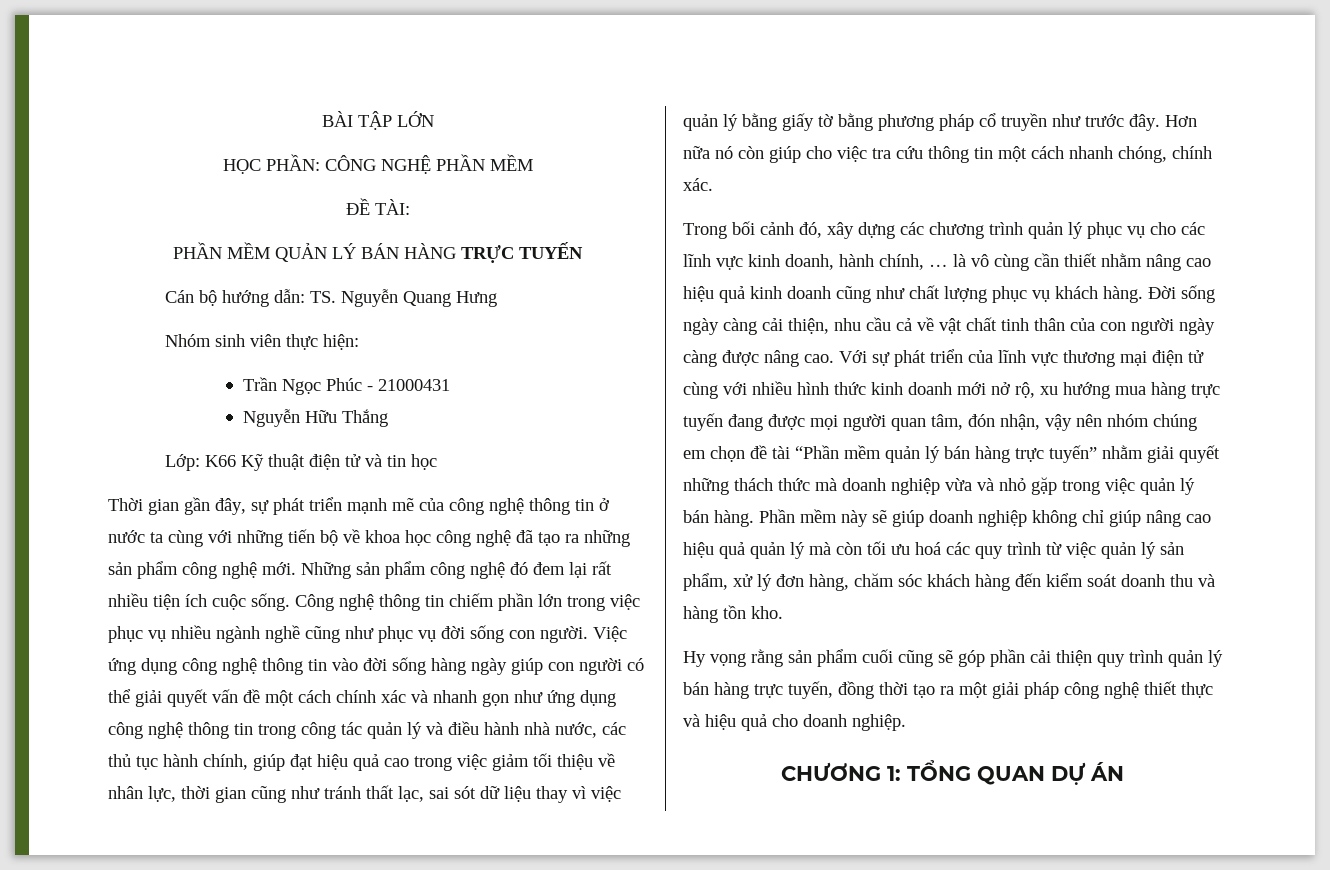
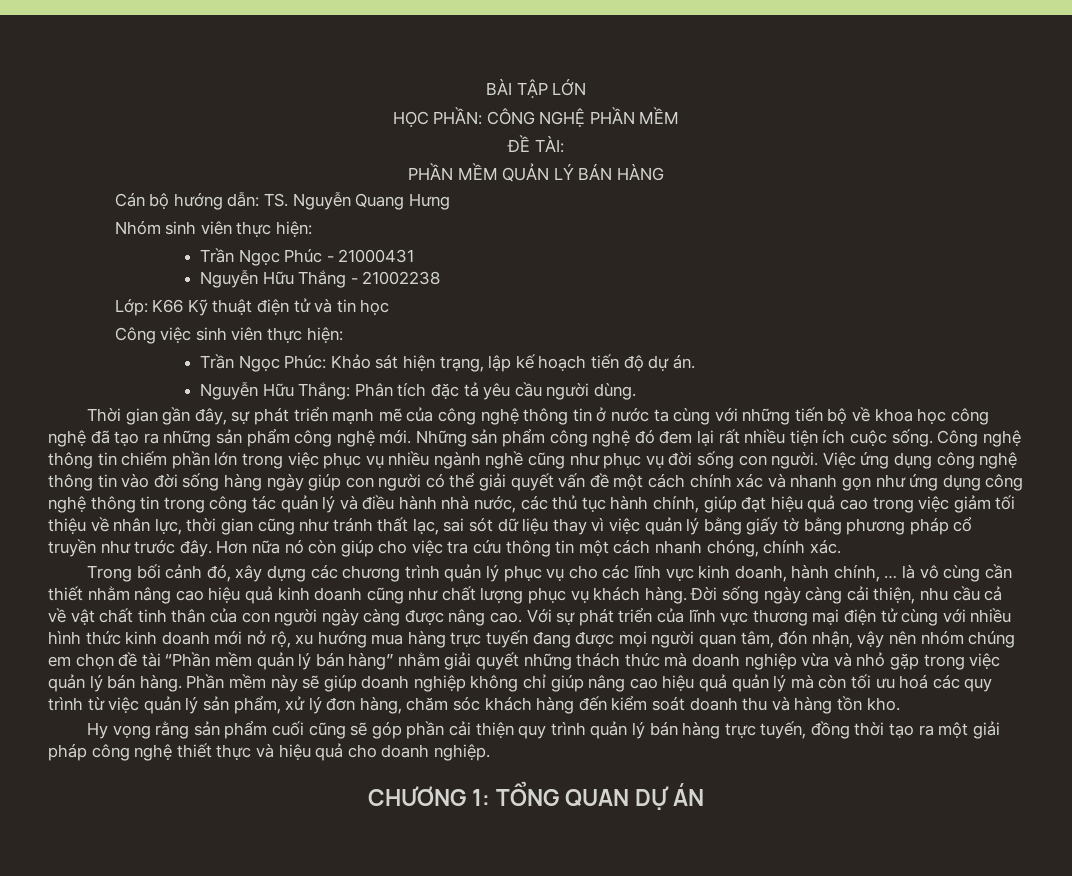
[461,242,583,263] TRỰC TUYẾN -> (664, 172) none
(388, 418) none -> [350,271,441,285] - 21002238
(438, 462) none -> [114,327,343,344] [200,354,695,372] [200,382,636,400] // Công việc sinh viên thực hiện: // Trần Ngọc Phúc: Khảo sát hiện trạng, lập kế hoạch tiến độ dự án. // Nguyễn Hữu Thắng: Phân tích đặc tả yêu cầu người dùng.
[975,445,1097,463] hàng trực tuyến” -> [348,653,394,670] hàng”

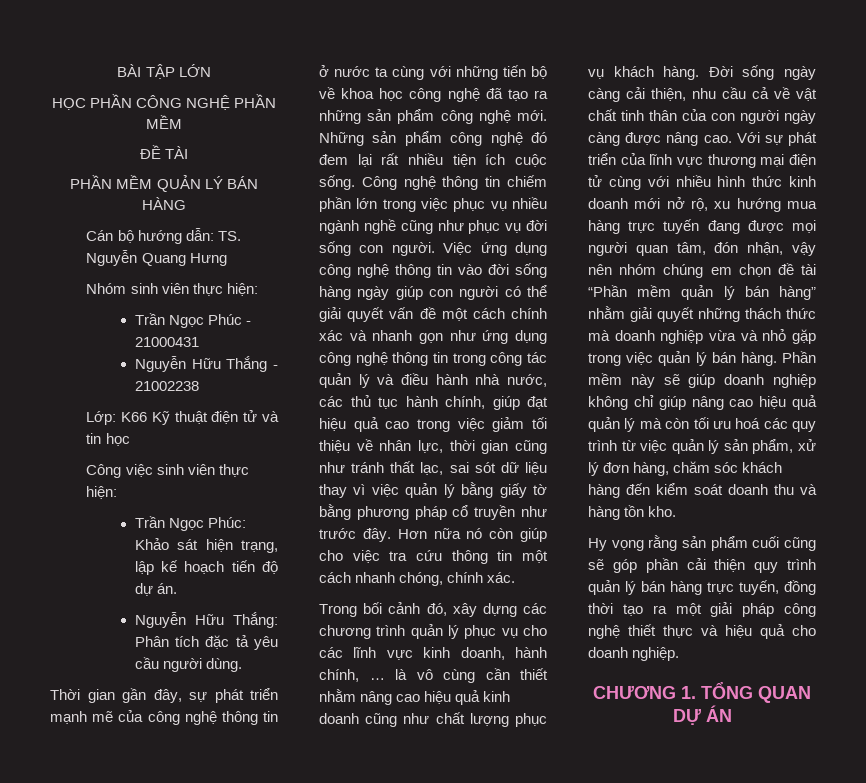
[433,107,483,125] PHẦN: -> [89,94,132,108] PHẦN
[534,136,564,153] TÀI: -> [165,146,189,159] TÀI
[471,789,490,806] 1: -> [681,686,696,699] 1.

